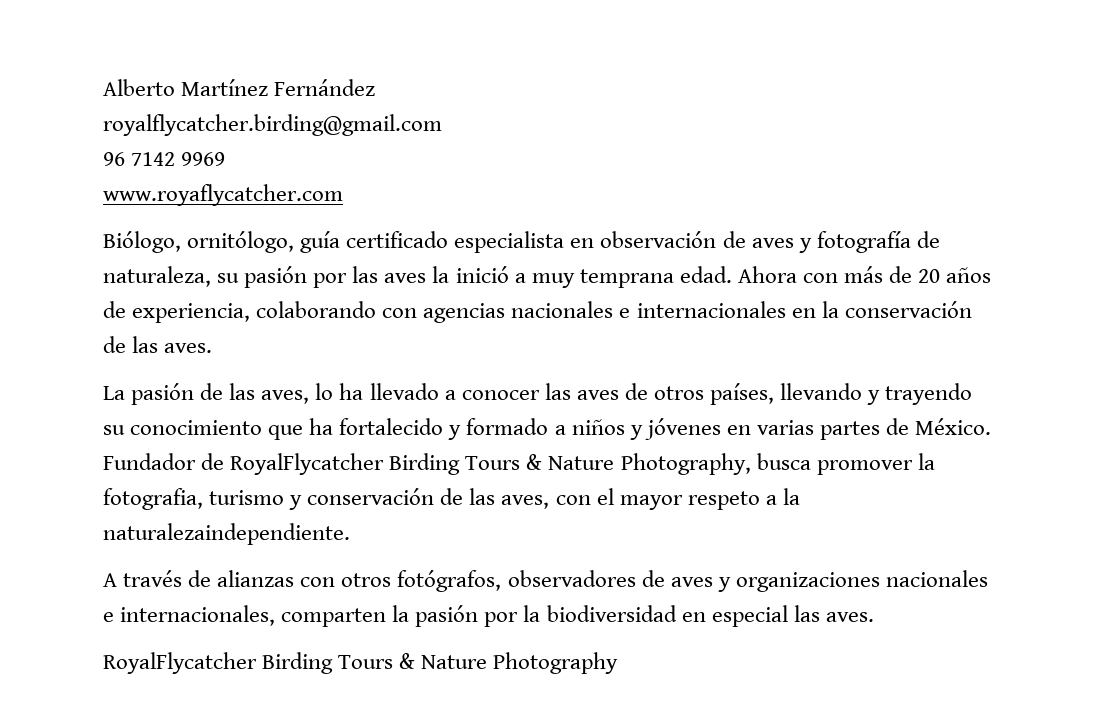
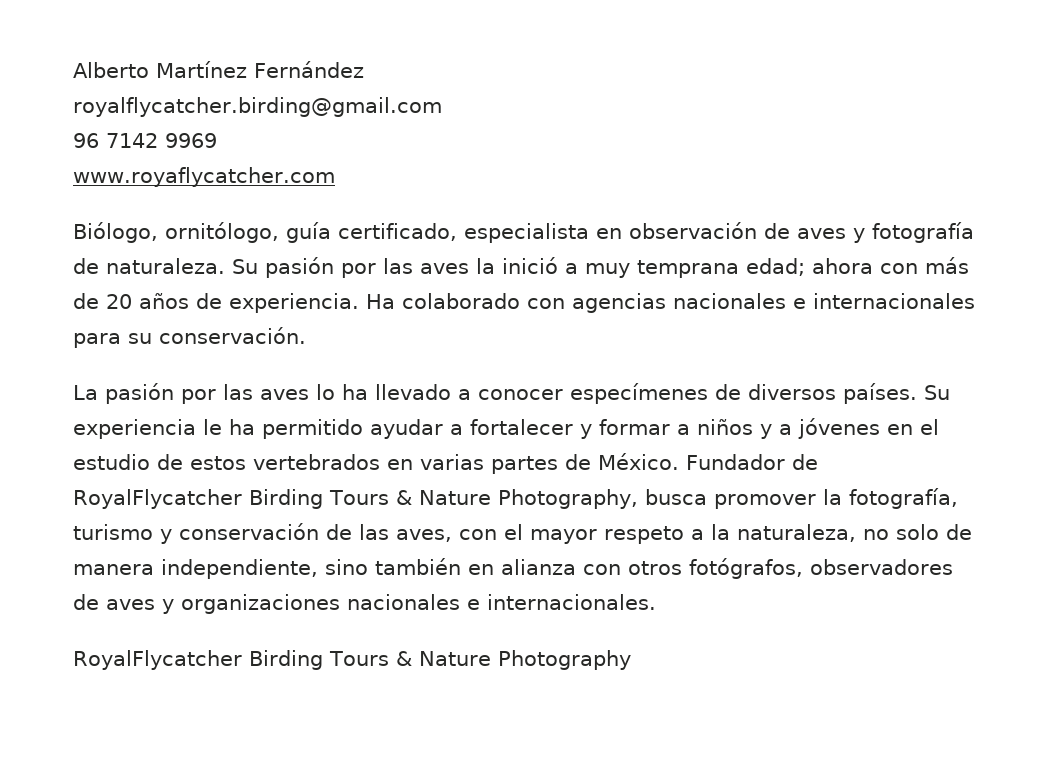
[346,231,449,248] certificado -> [338,223,457,241] certificado,
[103,266,240,287] naturaleza, su -> [106,258,258,274] naturaleza. Su
[679,266,797,283] edad. Ahora -> [746,258,873,276] edad; ahora
[132,301,377,323] experiencia, colaborando -> [229,293,520,313] experiencia. Ha colaborado
[791,301,972,318] [103,336,213,353] en la conservación de las aves. -> [73,327,306,348] para su conservación.
[200,383,310,404] de las aves, -> [181,384,309,404] por las aves
[544,383,973,405] [103,418,549,440] las aves de otros países, llevando y trayendo su conocimiento que ha fortalecido y formado -> [570,383,950,404] [73,419,670,439] especímenes de diversos países. Su experiencia le ha permitido ayudar a fortalecer y formar
(643, 432) none -> [779,424,792,435] a
(751, 430) none -> [920,419,939,435] [73,454,413,470] el estudio de estos vertebrados en
[103,488,203,510] fotografia, -> [848,488,958,509] fotografía,
[103,523,350,545] [103,570,295,587] naturalezaindependiente. // A través de alianzas -> [737,524,972,542] [73,558,576,579] naturaleza, no solo de manera independiente, sino también en alianza
[120,605,874,627] internacionales, comparten la pasión por la biodiversidad en especial las aves. -> [487,594,656,610] internacionales.

